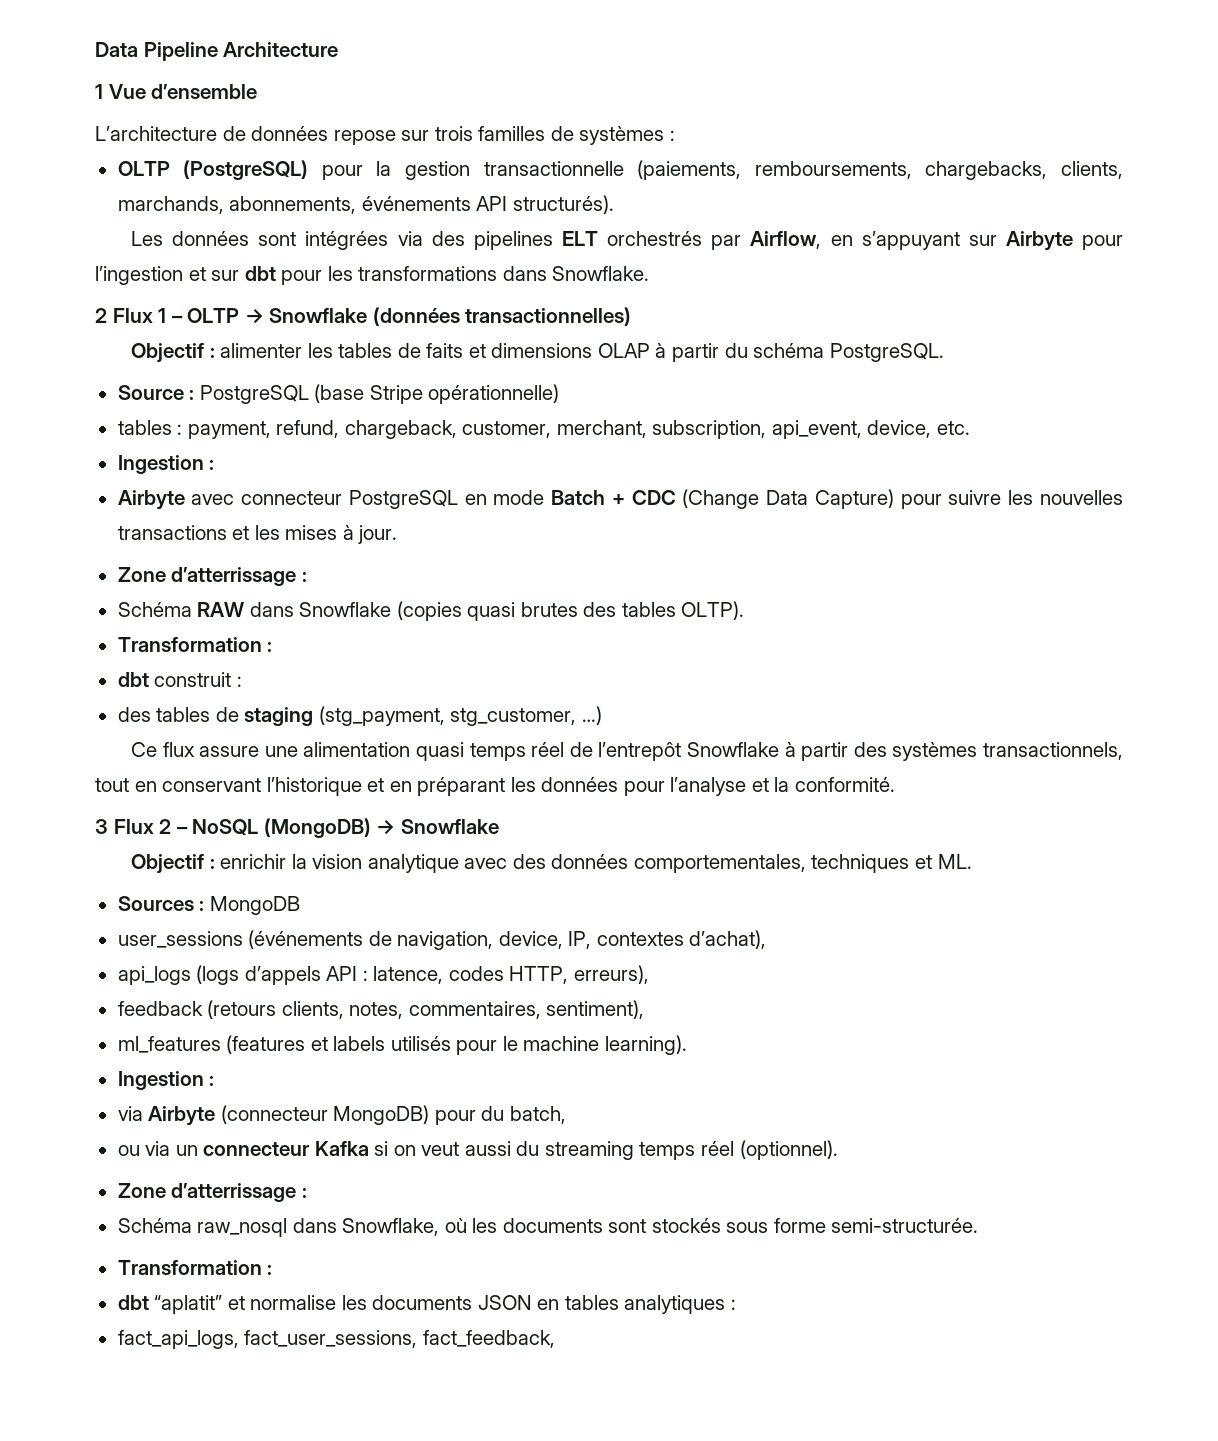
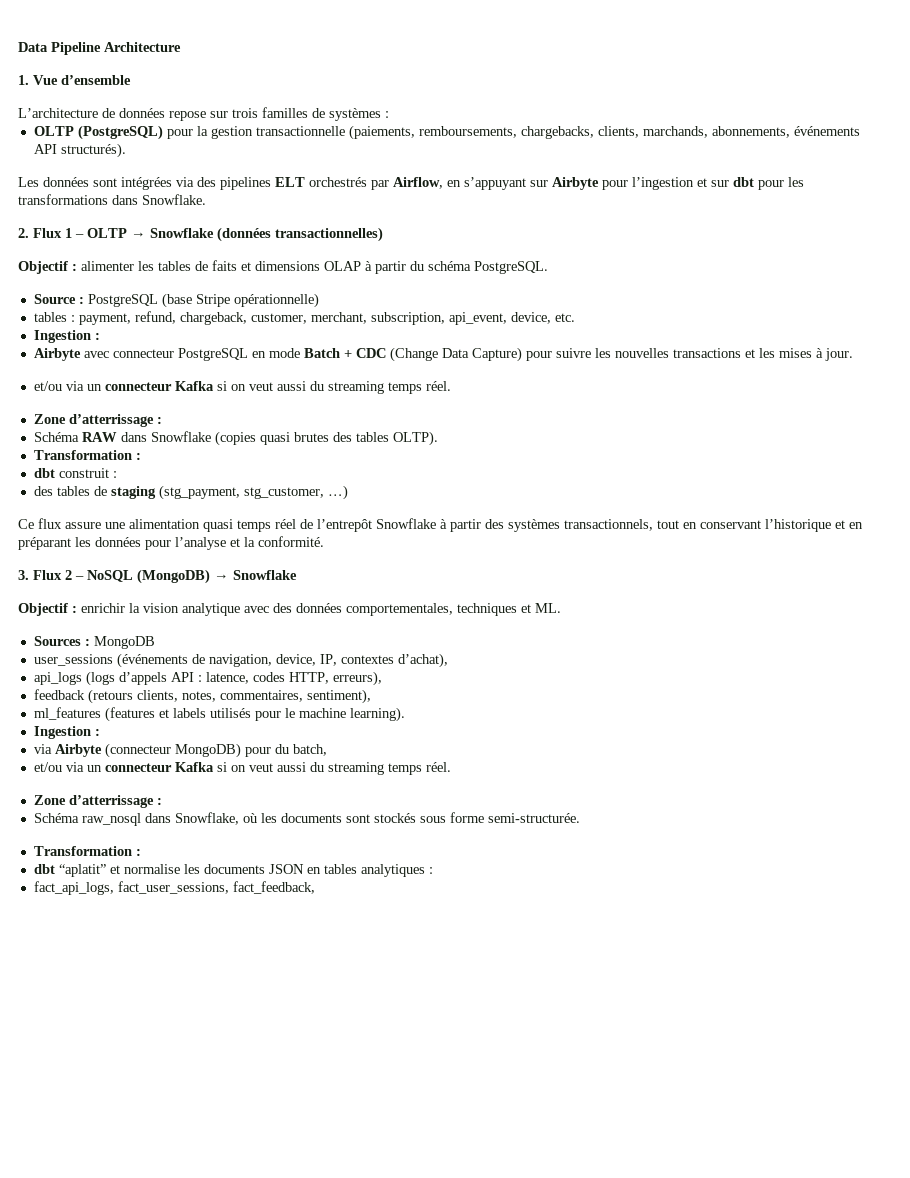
[95,84,103,99] 1 -> [18,75,29,85] 1.
[95,308,107,323] 2 -> [18,228,29,238] 2.
(398, 534) none -> [33,381,451,394] // et/ou via un connecteur Kafka si on veut aussi du streaming temps réel.
[95,819,108,834] 3 -> [18,570,29,580] 3.
[117,1145,140,1156] ou -> [33,762,62,772] et/ou
[700,1140,838,1160] réel (optionnel). -> [425,762,451,772] réel.

